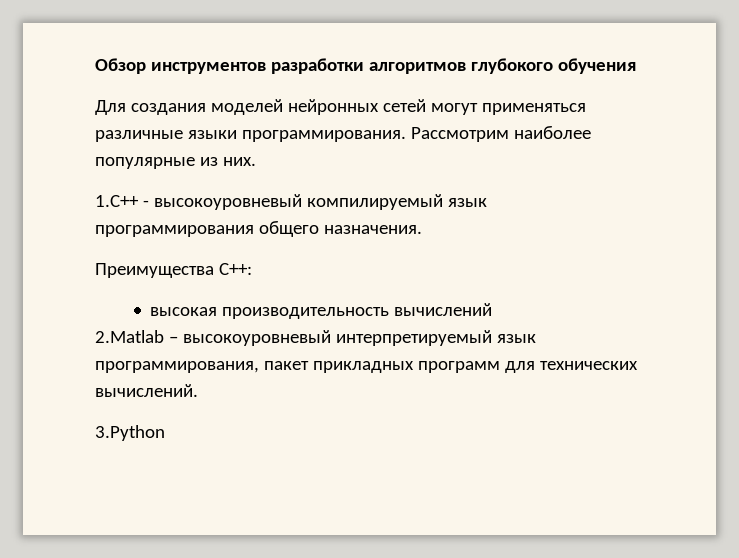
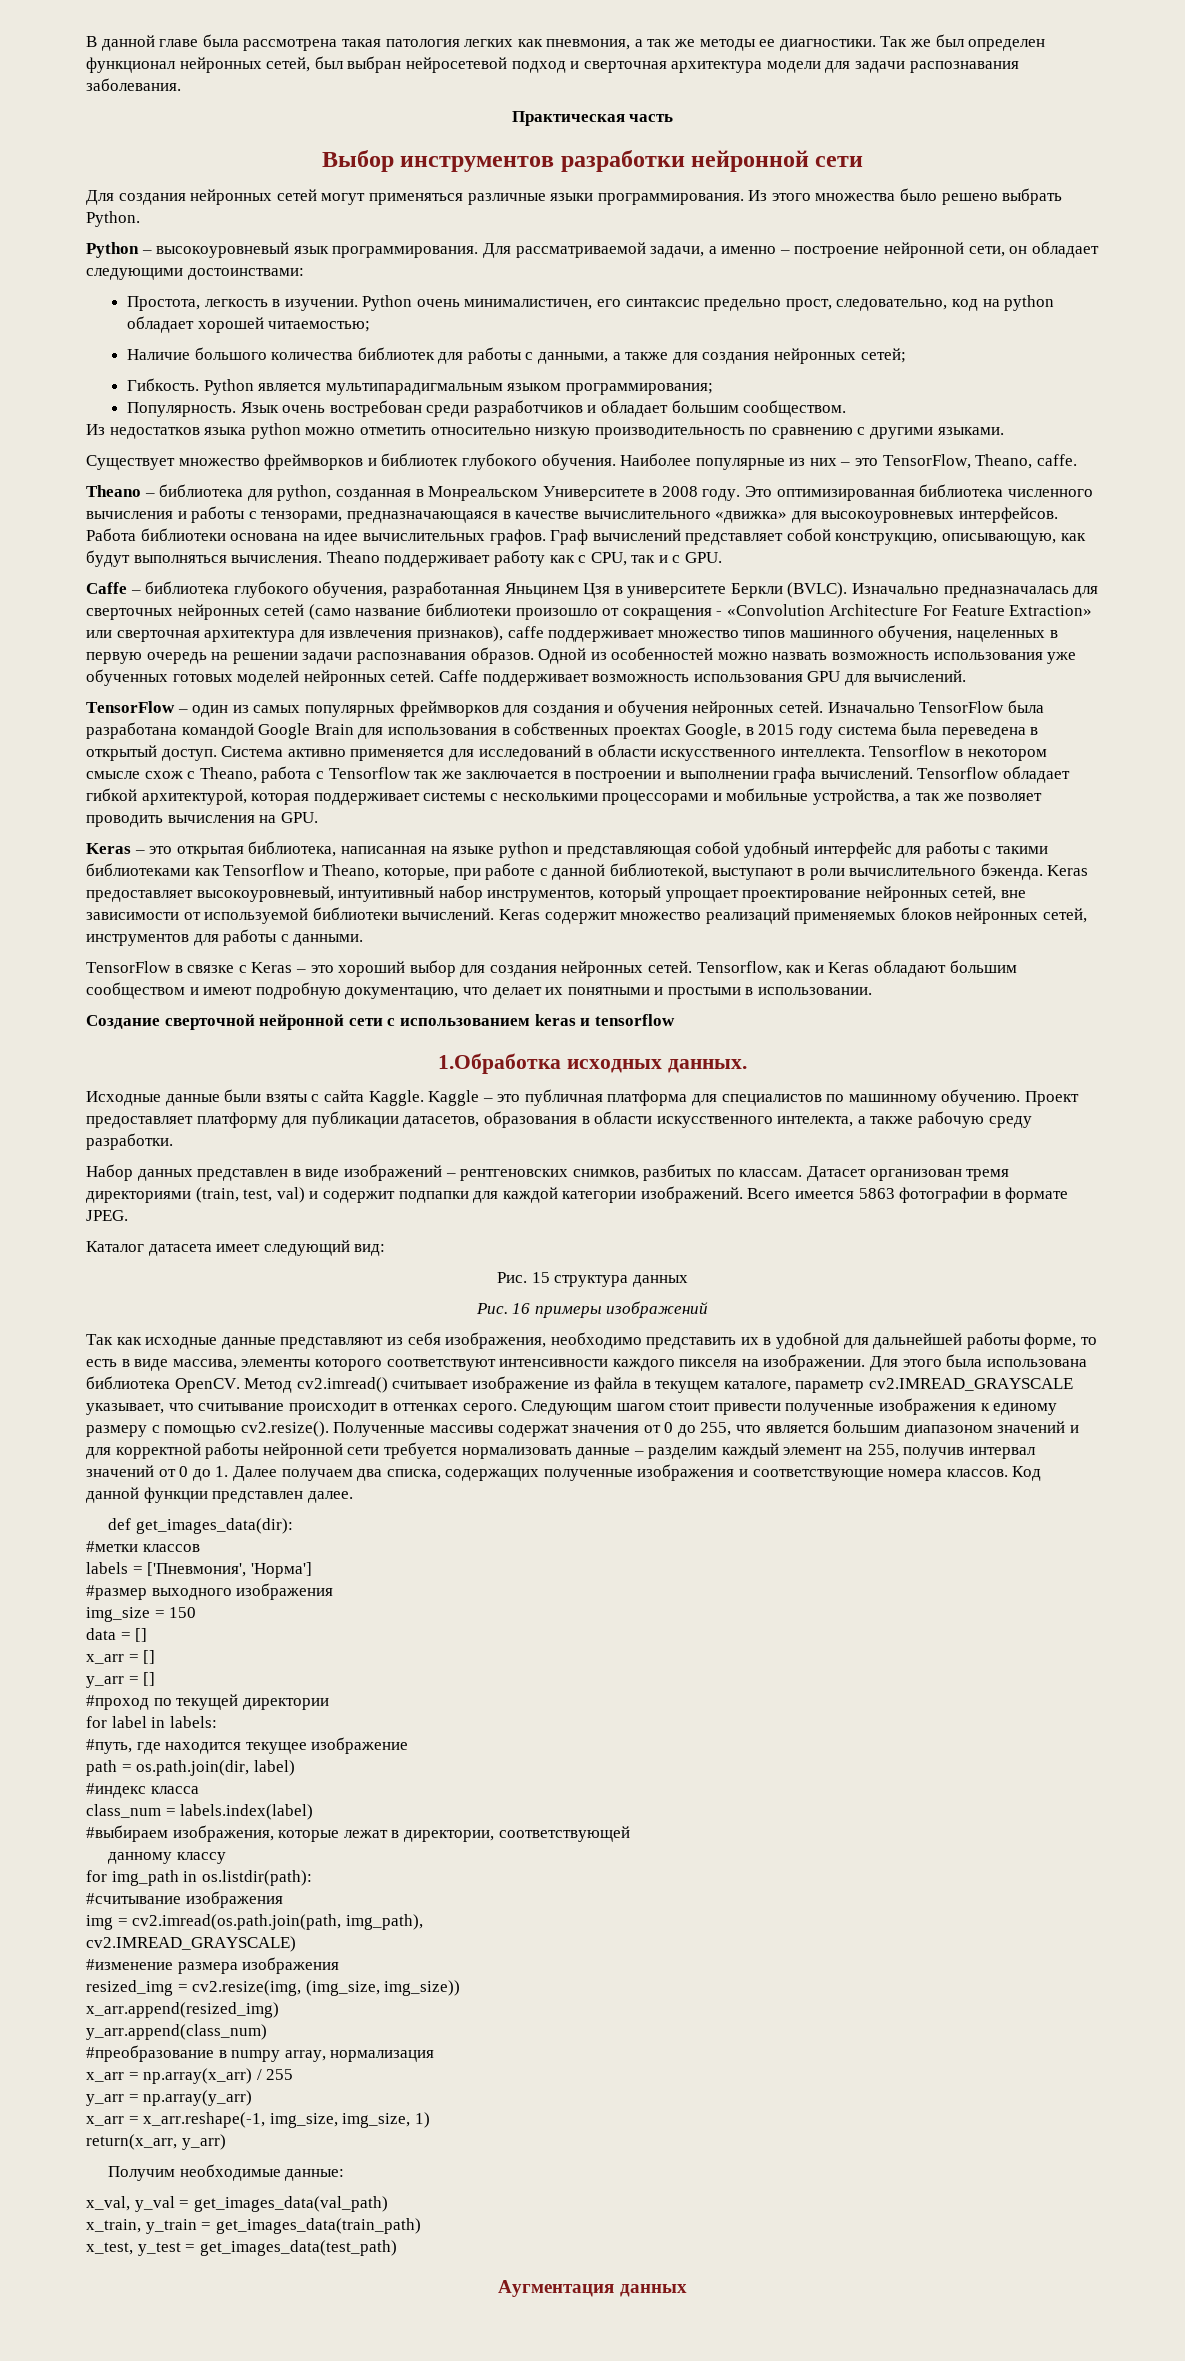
[95,58,636,74] Обзор инструментов разработки алгоритмов глубокого обучения -> [86,34,1046,51] [86,56,1019,73] [86,78,181,91] [511,111,674,126] [321,150,864,172] В данной главе была рассмотрена такая патология легких как пневмония, а так же методы ее диагностики. Так же был определен функционал нейронных сетей, был выбран нейросетевой подход и сверточная архитектура модели для задачи распознавания заболевания. // Практическая часть // Выбор инструментов разработки нейронной сети
[210,99,283,115] моделей -> (186, 199) none
[410,126,591,142] [95,157,256,169] [95,194,487,210] [95,221,422,237] [95,263,252,278] [150,303,493,319] [95,330,536,346] [95,361,638,373] [95,384,198,397] [95,425,165,441] Рассмотрим наиболее популярные из них. // 1.С++ - высокоуровневый компилируемый язык программирования общего назначения. // Преимущества С++: // высокая производительность вычислений // 2.Matlab – высокоуровневый интерпретируемый язык программирования, пакет прикладных программ для технических вычислений. // 3.Python -> [748,188,1063,205] [86,211,140,227] [86,241,1099,258] [86,268,304,280] [126,295,1055,311] [126,316,371,333] [126,347,906,364] [126,378,713,395] [126,400,847,417] [86,423,1004,439] [86,453,1077,470] [86,484,1093,501] [86,506,1059,523] [86,528,1086,545] [86,550,723,567] [86,581,1099,598] [86,603,1093,620] [86,625,1058,642] [86,647,1077,664] [86,669,967,686] [86,700,1044,717] [86,722,1039,739] [86,744,1047,761] [86,766,1071,783] [86,788,1043,805] [86,812,318,827] [86,841,1049,858] [86,863,1089,880] [86,885,1026,902] [86,907,1088,924] [86,929,364,946] [86,960,1017,977] [86,982,873,999] [86,1014,675,1030] [438,1053,747,1074] [86,1089,1080,1106] [86,1111,1032,1128] [86,1133,173,1150] [86,1164,1010,1181] [86,1186,1069,1203] [86,1210,128,1221] [86,1240,386,1256] [497,1272,688,1287] [475,1301,709,1318] [86,1332,1098,1349] [86,1354,1087,1371] [86,1376,1074,1393] [86,1398,1058,1415] [86,1420,1080,1437] [86,1442,1036,1459] [86,1464,1042,1481] [86,1487,353,1503] [108,1518,293,1534] [86,1541,200,1552] [86,1562,312,1578] [86,1583,334,1600] [86,1607,197,1622] [86,1628,148,1642] [86,1650,156,1664] [86,1672,156,1688] [86,1694,329,1710] [86,1716,217,1728] [86,1737,409,1754] [86,1760,295,1776] [86,1783,199,1798] [86,1804,314,1820] [86,1825,630,1842] [108,1852,226,1864] [86,1870,312,1886] [86,1891,283,1908] [86,1914,423,1930] [86,1936,296,1952] [86,1957,340,1974] [86,1980,461,1996] [86,2002,279,2018] [86,2024,267,2040] [86,2045,435,2062] [86,2068,294,2084] [86,2090,253,2106] [86,2112,430,2128] [86,2134,226,2150] [108,2164,345,2181] [86,2196,388,2212] [86,2218,421,2234] [86,2240,397,2256] [498,2280,687,2297] Из этого множества было решено выбрать Python. // Python – высокоуровневый язык программирования. Для рассматриваемой задачи, а именно – построение нейронной сети, он обладает следующими достоинствами: // Простота, легкость в изучении. Python очень минималистичен, его синтаксис предельно прост, следовательно, код на python обладает хорошей читаемостью; // Наличие большого количества библиотек для работы с данными, а также для создания нейронных сетей; // Гибкость. Python является мультипарадигмальным языком программирования; // Популярность. Язык очень востребован среди разработчиков и обладает большим сообществом. // Из недостатков языка python можно отметить относительно низкую производительность по сравнению с другими языками. // Существует множество фреймворков и библиотек глубокого обучения. Наиболее популярные из них – это TensorFlow, Theano, caffe. // Theano – библиотека для python, созданная в Монреальском Университете в 2008 году. Это оптимизированная библиотека численного вычисления и работы с тензорами, предназначающаяся в качестве вычислительного «движка» для высокоуровневых интерфейсов. Работа библиотеки основана на идее вычислительных графов. Граф вычислений представляет собой конструкцию, описывающую, как будут выполняться вычисления. Theano поддерживает работу как с CPU, так и с GPU. // Caffe – библиотека глубокого обучения, разработанная Яньцинем Цзя в университете Беркли (BVLC). Изначально предназначалась для сверточных нейронных сетей (само название библиотеки произошло от сокращения - «Convolution Architecture For Feature Extraction» или сверточная архитектура для извлечения признаков), caffe поддерживает множество типов машинного обучения, нацеленных в первую очередь на решении задачи распознавания образов. Одной из особенностей можно назвать возможность использования уже обученных готовых моделей нейронных сетей. Caffe поддерживает возможность использования GPU для вычислений. // TensorFlow – один из самых популярных фреймворков для создания и обучения нейронных сетей. Изначально TensorFlow была разработана командой Google Brain для использования в собственных проектах Google, в 2015 году система была переведена в открытый доступ. Система активно применяется для исследований в области искусственного интеллекта. Tensorflow в некотором смысле схож с Theano, работа с Tensorflow так же заключается в построении и выполнении графа вычислений. Tensorflow обладает гибкой архитектурой, которая поддерживает системы с несколькими процессорами и мобильные устройства, а так же позволяет проводить вычисления на GPU. // Keras – это открытая библиотека, написанная на языке python и представляющая собой удобный интерфейс для работы с такими библиотеками как Tensorflow и Theano, которые, при работе с данной библиотекой, выступают в роли вычислительного бэкенда. Keras предоставляет высокоуровневый, интуитивный набор инструментов, который упрощает проектирование нейронных сетей, вне зависимости от используемой библиотеки вычислений. Keras содержит множество реализаций применяемых блоков нейронных сетей, инструментов для работы с данными. // TensorFlow в связке с Keras – это хороший выбор для создания нейронных сетей. Tensorflow, как и Keras обладают большим сообществом и имеют подробную документацию, что делает их понятными и простыми в использовании. // Создание сверточной нейронной сети с использованием keras и tensorflow // 1.Обработка исходных данных. // Исходные данные были взяты с сайта Kaggle. Kaggle – это публичная платформа для специалистов по машинному обучению. Проект предоставляет платформу для публикации датасетов, образования в области искусственного интелекта, а также рабочую среду разработки. // Набор данных представлен в виде изображений – рентгеновских снимков, разбитых по классам. Датасет организован тремя директориями (train, test, val) и содержит подпапки для каждой категории изображений. Всего имеется 5863 фотографии в формате JPEG. // Каталог датасета имеет следующий вид: // Рис. 15 структура данных // Рис. 16 примеры изображений // Так как исходные данные представляют из себя изображения, необходимо представить их в удобной для дальнейшей работы форме, то есть в виде массива, элементы которого соответствуют интенсивности каждого пикселя на изображении. Для этого была использована библиотека OpenCV. Метод cv2.imread() считывает изображение из файла в текущем каталоге, параметр cv2.IMREAD_GRAYSCALE указывает, что считывание происходит в оттенках серого. Следующим шагом стоит привести полученные изображения к единому размеру с помощью cv2.resize(). Полученные массивы содержат значения от 0 до 255, что является большим диапазоном значений и для корректной работы нейронной сети требуется нормализовать данные – разделим каждый элемент на 255, получив интервал значений от 0 до 1. Далее получаем два списка, содержащих полученные изображения и соответствующие номера классов. Код данной функции представлен далее. // def get_images_data(dir): // #метки классов // labels = ['Пневмония', 'Норма'] // #размер выходного изображения // img_size = 150 // data = [] // x_arr = [] // y_arr = [] // #проход по текущей директории // for label in labels: // #путь, где находится текущее изображение // path = os.path.join(dir, label) // #индекс класса // class_num = labels.index(label) // #выбираем изображения, которые лежат в директории, соответствующей // данному классу // for img_path in os.listdir(path): // #считывание изображения // img = cv2.imread(os.path.join(path, img_path), // cv2.IMREAD_GRAYSCALE) // #изменение размера изображения // resized_img = cv2.resize(img, (img_size, img_size)) // x_arr.append(resized_img) // y_arr.append(class_num) // #преобразование в numpy array, нормализация // x_arr = np.array(x_arr) / 255 // y_arr = np.array(y_arr) // x_arr = x_arr.reshape(-1, img_size, img_size, 1) // return(x_arr, y_arr) // Получим необходимые данные: // x_val, y_val = get_images_data(val_path) // x_train, y_train = get_images_data(train_path) // x_test, y_test = get_images_data(test_path) // Аугментация данных

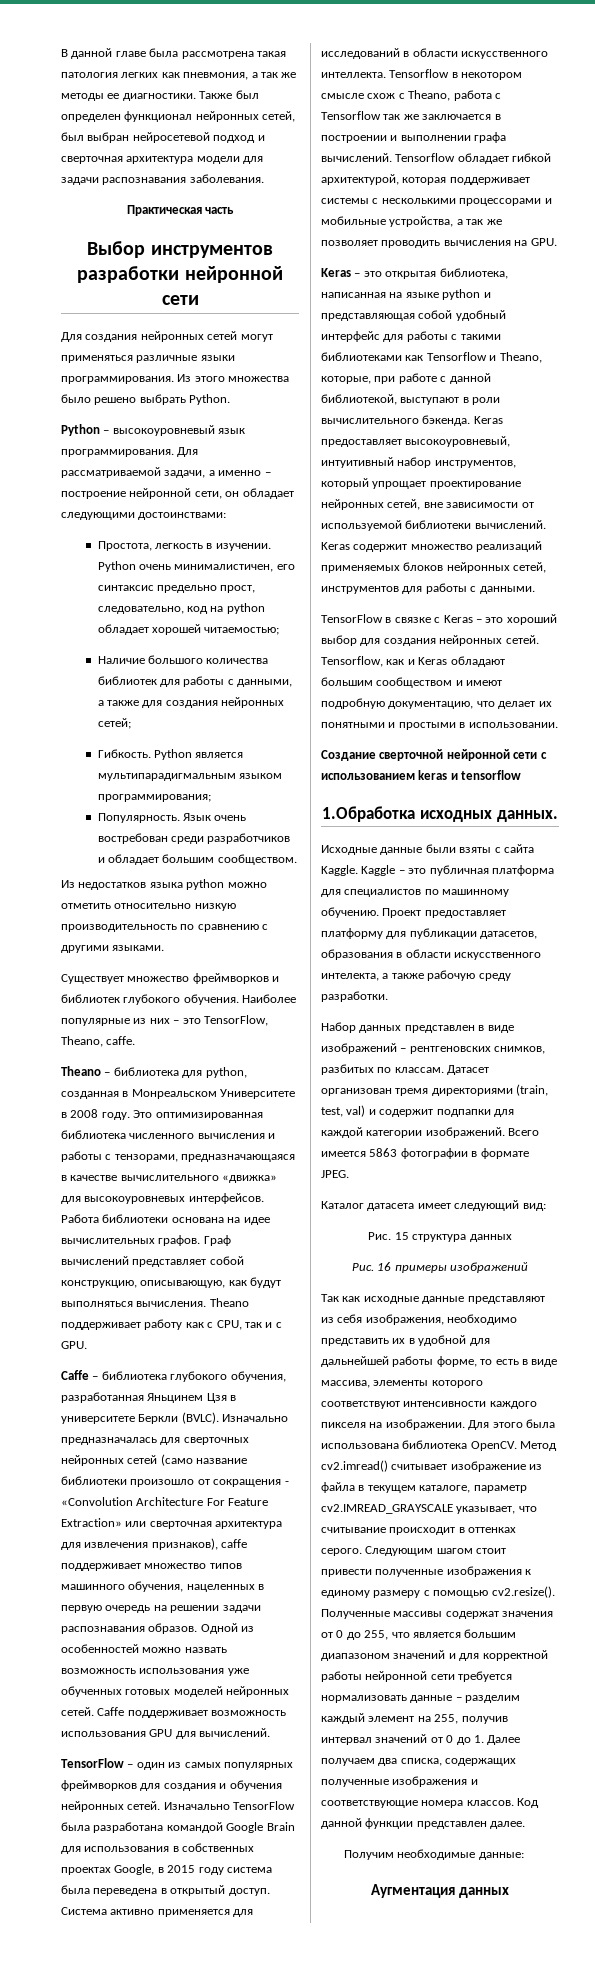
[880,36,932,47] Так же -> [199,91,233,99] Также
[108,1518,293,1534] [86,1541,200,1552] [86,1562,312,1578] [86,1583,334,1600] [86,1607,197,1622] [86,1628,148,1642] [86,1650,156,1664] [86,1672,156,1688] [86,1694,329,1710] [86,1716,217,1728] [86,1737,409,1754] [86,1760,295,1776] [86,1783,199,1798] [86,1804,314,1820] [86,1825,630,1842] [108,1852,226,1864] [86,1870,312,1886] [86,1891,283,1908] [86,1914,423,1930] [86,1936,296,1952] [86,1957,340,1974] [86,1980,461,1996] [86,2002,279,2018] [86,2024,267,2040] [86,2045,435,2062] [86,2068,294,2084] [86,2090,253,2106] [86,2112,430,2128] [86,2134,226,2150] [108,2164,345,2181] [86,2196,388,2212] [86,2218,421,2234] [86,2240,397,2256] def get_images_data(dir): // #метки классов // labels = ['Пневмония', 'Норма'] // #размер выходного изображения // img_size = 150 // data = [] // x_arr = [] // y_arr = [] // #проход по текущей директории // for label in labels: // #путь, где находится текущее изображение // path = os.path.join(dir, label) // #индекс класса // class_num = labels.index(label) // #выбираем изображения, которые лежат в директории, соответствующей // данному классу // for img_path in os.listdir(path): // #считывание изображения // img = cv2.imread(os.path.join(path, img_path), // cv2.IMREAD_GRAYSCALE) // #изменение размера изображения // resized_img = cv2.resize(img, (img_size, img_size)) // x_arr.append(resized_img) // y_arr.append(class_num) // #преобразование в numpy array, нормализация // x_arr = np.array(x_arr) / 255 // y_arr = np.array(y_arr) // x_arr = x_arr.reshape(-1, img_size, img_size, 1) // return(x_arr, y_arr) // Получим необходимые данные: // x_val, y_val = get_images_data(val_path) // x_train, y_train = get_images_data(train_path) // x_test, y_test = get_images_data(test_path) -> [343,1849,524,1860] Получим необходимые данные:

